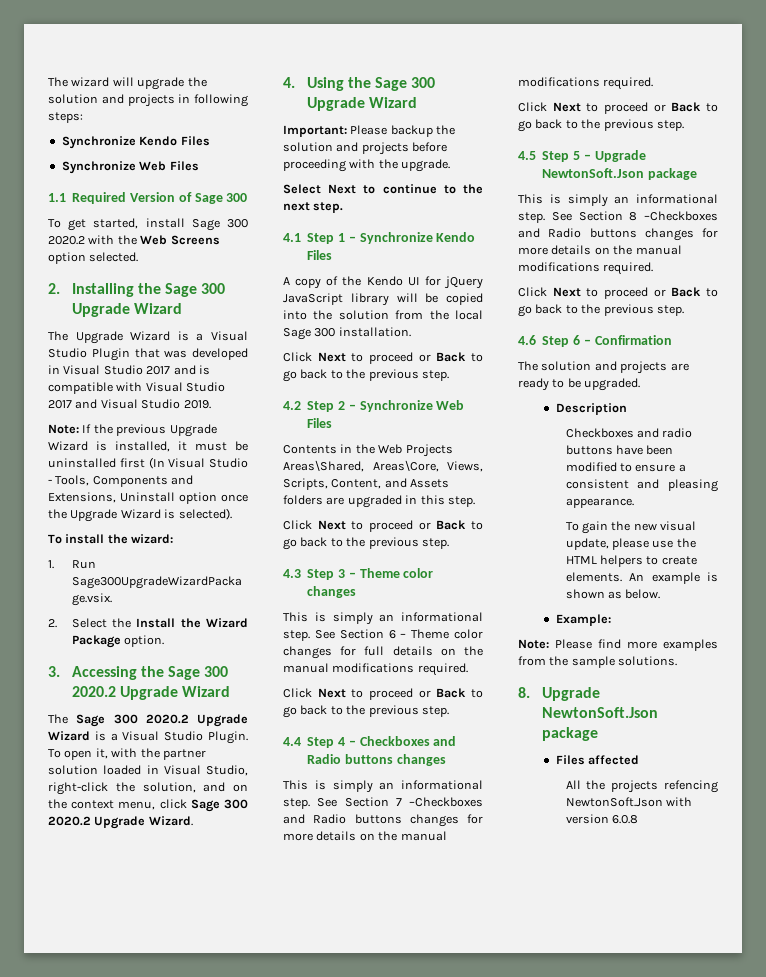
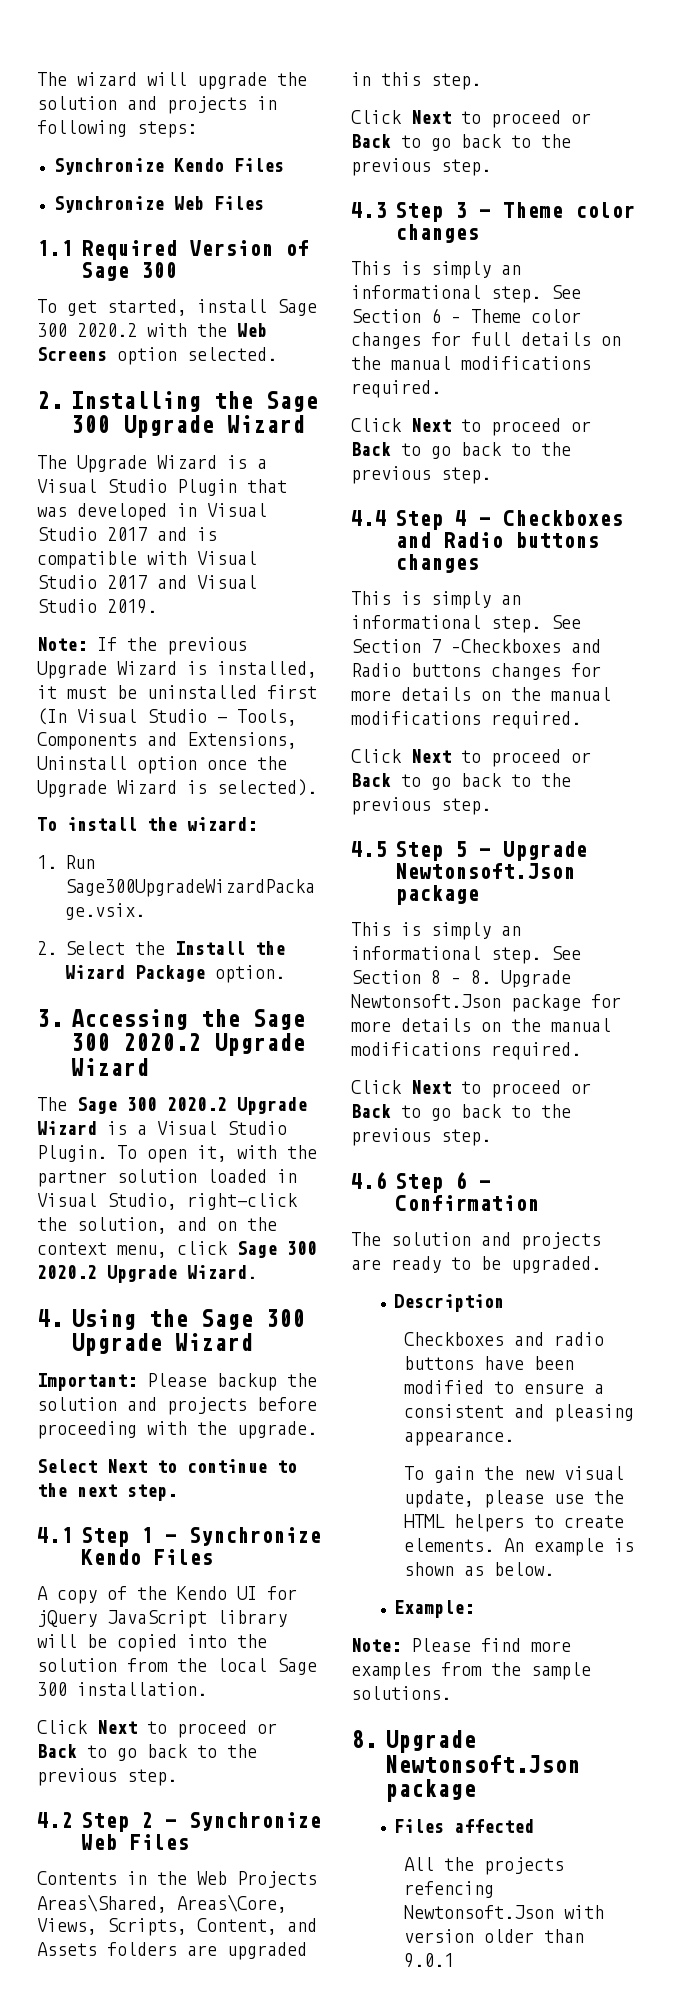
[542,168,645,178] NewtonSoft.Json -> [394,863,575,879] Newtonsoft.Json
[644,211,718,221] [518,228,694,241] –Checkboxes and Radio buttons changes -> [451,970,571,988] [351,994,581,1012] – 8. Upgrade Newtonsoft.Json package
[541,707,658,718] NewtonSoft.Json -> [384,1755,580,1773] Newtonsoft.Json
[565,797,663,807] NewtonSoft.Json -> [404,1905,555,1919] Newtonsoft.Json
[612,815,639,824] 6.0.8 -> [484,1929,585,1943] [404,1953,455,1968] older than 9.0.1

